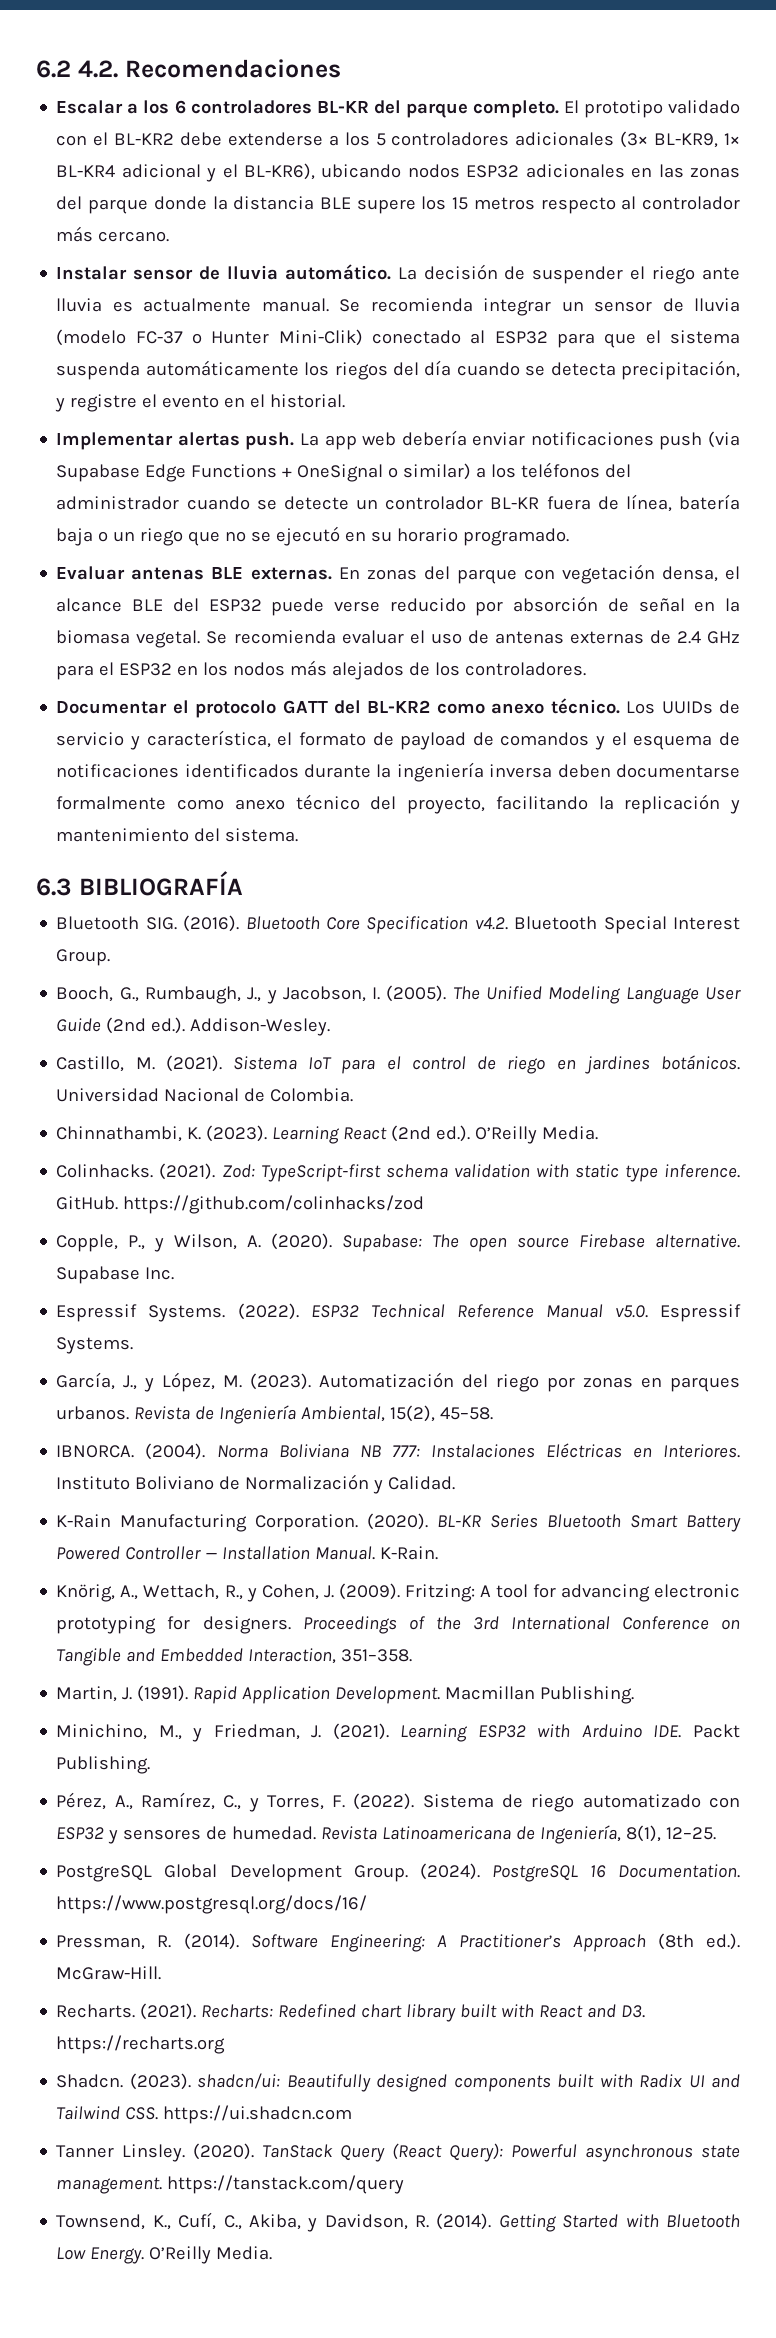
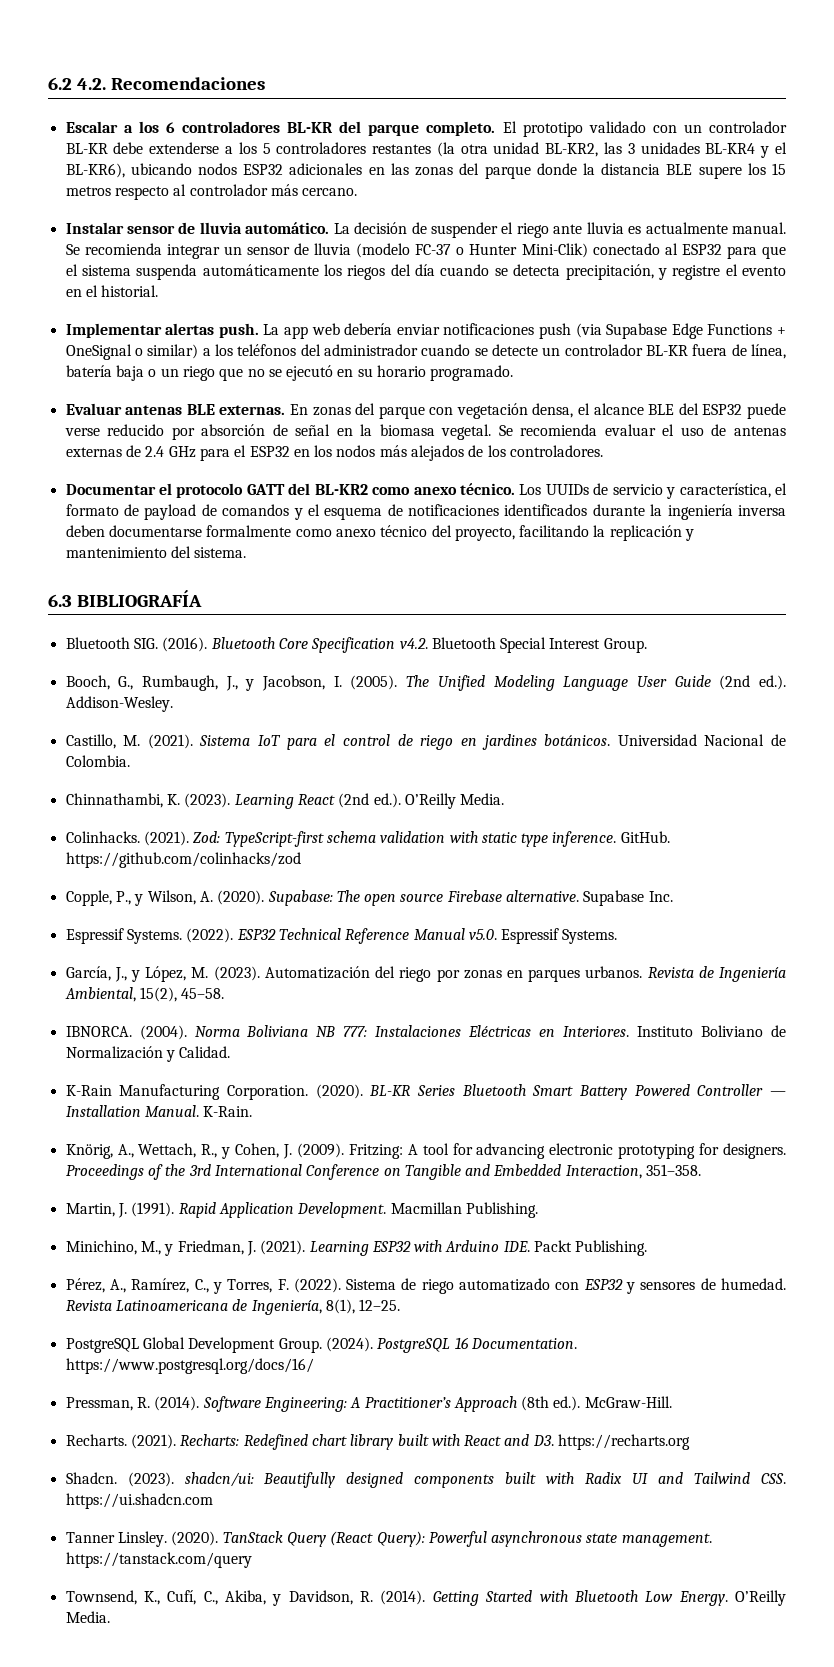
[93,132,175,146] el BL-KR2 -> [683,121,788,133] [65,143,108,154] un controlador BL-KR
[515,131,740,148] [56,164,201,178] adicionales (3× BL-KR9, 1× BL-KR4 adicional -> [372,142,756,157] restantes (la otra unidad BL-KR2, las 3 unidades BL-KR4

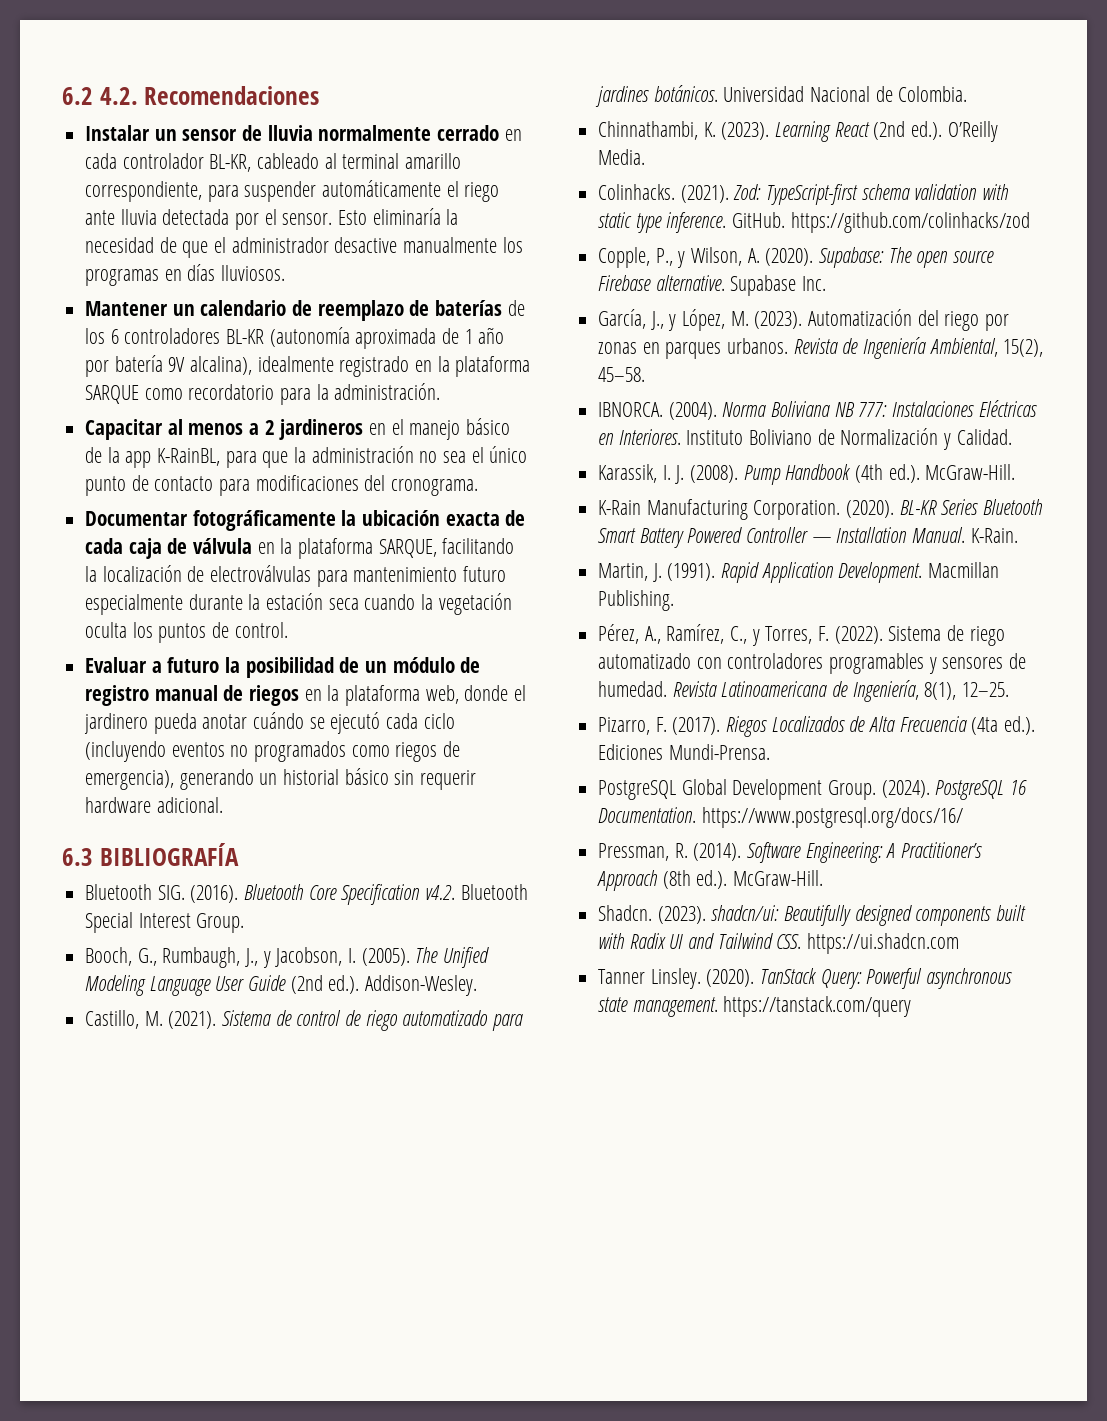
[65,121,788,137] [65,142,787,158] [65,163,786,179] [65,184,358,200] [65,222,786,238] [65,243,786,259] [65,264,787,280] [65,285,159,297] [65,323,787,339] [65,344,786,360] [65,365,514,381] [65,403,786,419] [64,424,786,440] [65,445,604,461] [65,483,787,499] [65,504,786,520] [65,525,695,541] [65,546,247,558] Escalar a los 6 controladores BL-KR del parque completo. El prototipo validado con un controlador BL-KR debe extenderse a los 5 controladores restantes (la otra unidad BL-KR2, las 3 unidades BL-KR4 y el BL-KR6), ubicando nodos ESP32 adicionales en las zonas del parque donde la distancia BLE supere los 15 metros respecto al controlador más cercano. // Instalar sensor de lluvia automático. La decisión de suspender el riego ante lluvia es actualmente manual. Se recomienda integrar un sensor de lluvia (modelo FC-37 o Hunter Mini-Clik) conectado al ESP32 para que el sistema suspenda automáticamente los riegos del día cuando se detecta precipitación, y registre el evento en el historial. // Implementar alertas push. La app web debería enviar notificaciones push (via Supabase Edge Functions + OneSignal o similar) a los teléfonos del administrador cuando se detecte un controlador BL-KR fuera de línea, batería baja o un riego que no se ejecutó en su horario programado. // Evaluar antenas BLE externas. En zonas del parque con vegetación densa, el alcance BLE del ESP32 puede verse reducido por absorción de señal en la biomasa vegetal. Se recomienda evaluar el uso de antenas externas de 2.4 GHz para el ESP32 en los nodos más alejados de los controladores. // Documentar el protocolo GATT del BL-KR2 como anexo técnico. Los UUIDs de servicio y característica, el formato de payload de comandos y el esquema de notificaciones identificados durante la ingeniería inversa deben documentarse formalmente como anexo técnico del proyecto, facilitando la replicación y mantenimiento del sistema. -> [85,125,522,141] [85,153,462,172] [85,180,500,202] [85,208,459,230] [85,237,523,258] [85,264,286,286] [85,300,525,321] [85,327,505,349] [85,355,531,377] [85,383,441,405] [85,418,511,440] [85,446,528,468] [85,475,479,496] [85,510,526,531] [85,538,515,559] [85,565,507,587] [85,593,512,615] [85,622,288,643] [85,657,481,678] [85,685,527,706] [84,712,455,734] [85,741,461,762] [85,768,477,790] [85,797,223,813] Instalar un sensor de lluvia normalmente cerrado en cada controlador BL-KR, cableado al terminal amarillo correspondiente, para suspender automáticamente el riego ante lluvia detectada por el sensor. Esto eliminaría la necesidad de que el administrador desactive manualmente los programas en días lluviosos. // Mantener un calendario de reemplazo de baterías de los 6 controladores BL-KR (autonomía aproximada de 1 año por batería 9V alcalina), idealmente registrado en la plataforma SARQUE como recordatorio para la administración. // Capacitar al menos a 2 jardineros en el manejo básico de la app K-RainBL, para que la administración no sea el único punto de contacto para modificaciones del cronograma. // Documentar fotográficamente la ubicación exacta de cada caja de válvula en la plataforma SARQUE, facilitando la localización de electroválvulas para mantenimiento futuro especialmente durante la estación seca cuando la vegetación oculta los puntos de control. // Evaluar a futuro la posibilidad de un módulo de registro manual de riegos en la plataforma web, donde el jardinero pueda anotar cuándo se ejecutó cada ciclo (incluyendo eventos no programados como riegos de emergencia), generando un historial básico sin requerir hardware adicional.
[258,734,336,750] IoT para el -> [275,1010,292,1026] de
[460,738,477,746] en -> [402,1010,524,1031] automatizado para
[65,928,618,944] // Espressif Systems. (2022). ESP32 Technical Reference Manual v5.0. Espressif Systems. -> (827, 283) none
(231, 1052) none -> [598,464,1016,485] // Karassik, I. J. (2008). Pump Handbook (4th ed.). McGraw-Hill.
[65,1143,786,1159] [65,1164,702,1180] // Knörig, A., Wettach, R., y Cohen, J. (2009). Fritzing: A tool for advancing electronic prototyping for designers. Proceedings of the 3rd International Conference on Tangible and Embedded Interaction, 351–358. -> (1018, 535) none
[65,1240,648,1256] // Minichino, M., y Friedman, J. (2021). Learning ESP32 with Arduino IDE. Packt Publishing. -> (675, 600) none
[583,1279,623,1290] ESP32 -> [727,653,925,674] controladores programables
(401, 1305) none -> [598,716,1036,737] [598,744,770,760] // Pizarro, F. (2017). Riegos Localizados de Alta Frecuencia (4ta ed.). Ediciones Mundi-Prensa.
[65,1434,691,1450] // Recharts. (2021). Recharts: Redefined chart library built with React and D3. https://recharts.org -> (824, 878) none
[286,1531,425,1547] Query (React Query): -> [820,969,862,989] Query:
[65,1590,787,1606] [65,1611,110,1623] // Townsend, K., Cufí, C., Akiba, y Davidson, R. (2014). Getting Started with Bluetooth Low Energy. O’Reilly Media. -> (912, 1006) none

